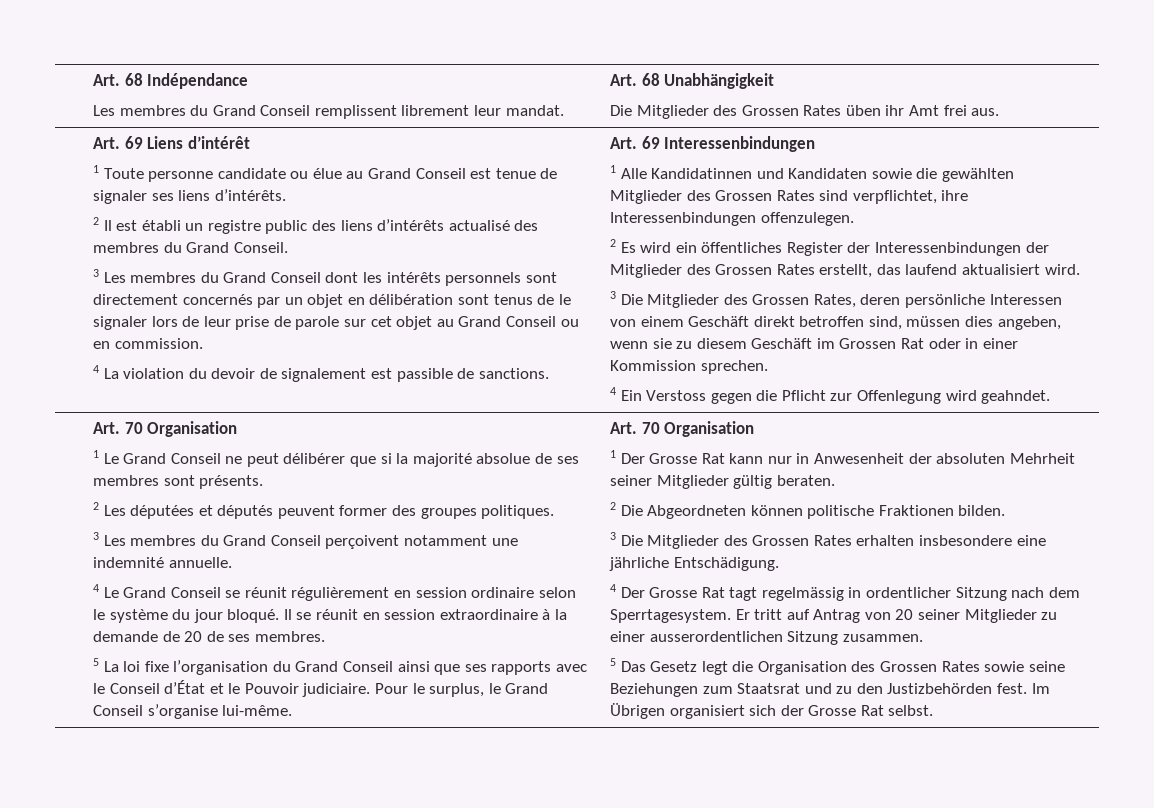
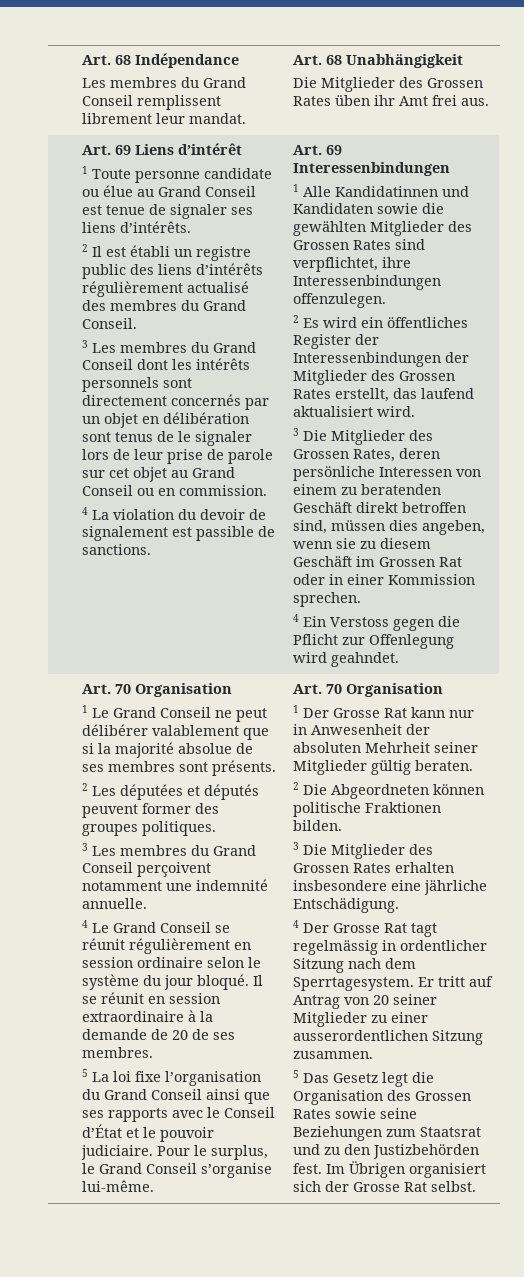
(445, 225) none -> [81,281,183,297] régulièrement
(684, 321) none -> [340,484,441,495] zu beratenden
(346, 458) none -> [151,725,239,736] valablement
[244,683,299,694] Pouvoir -> [159,1127,214,1142] pouvoir

